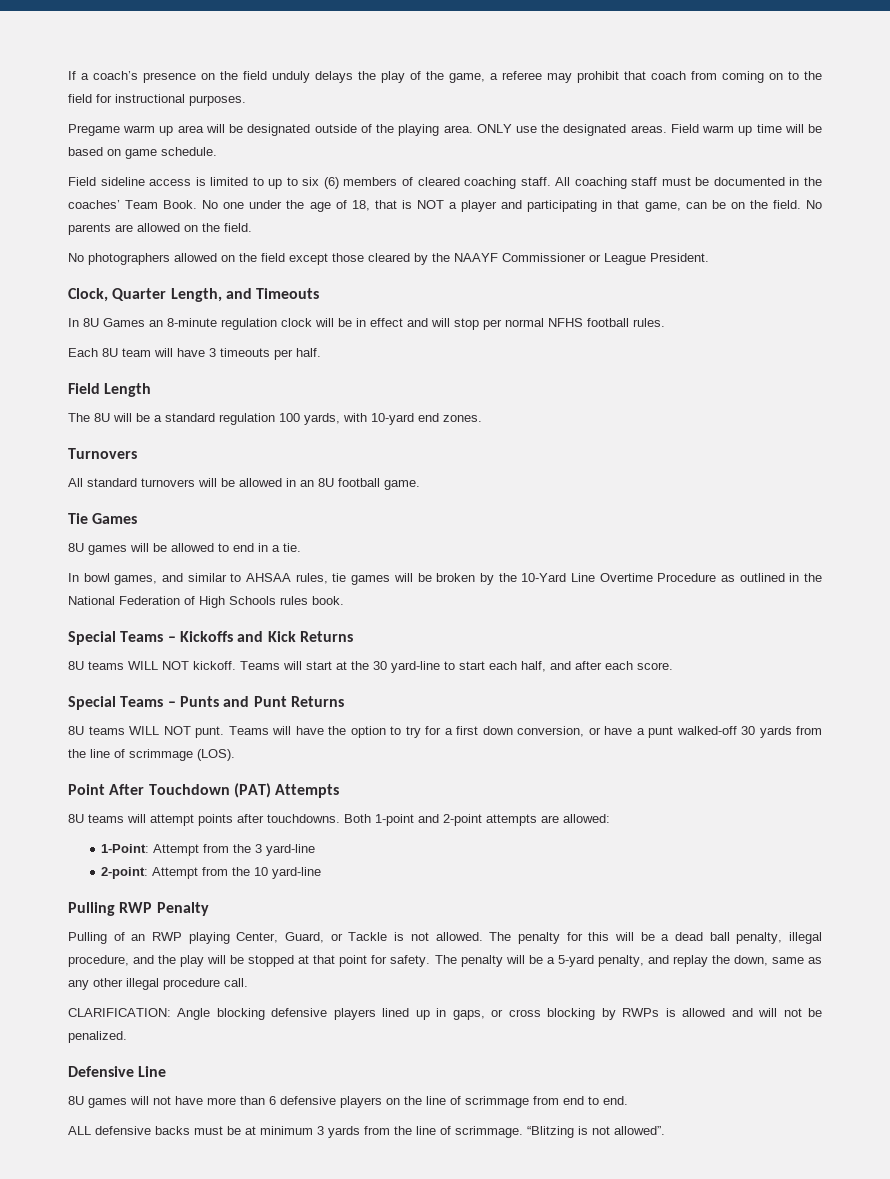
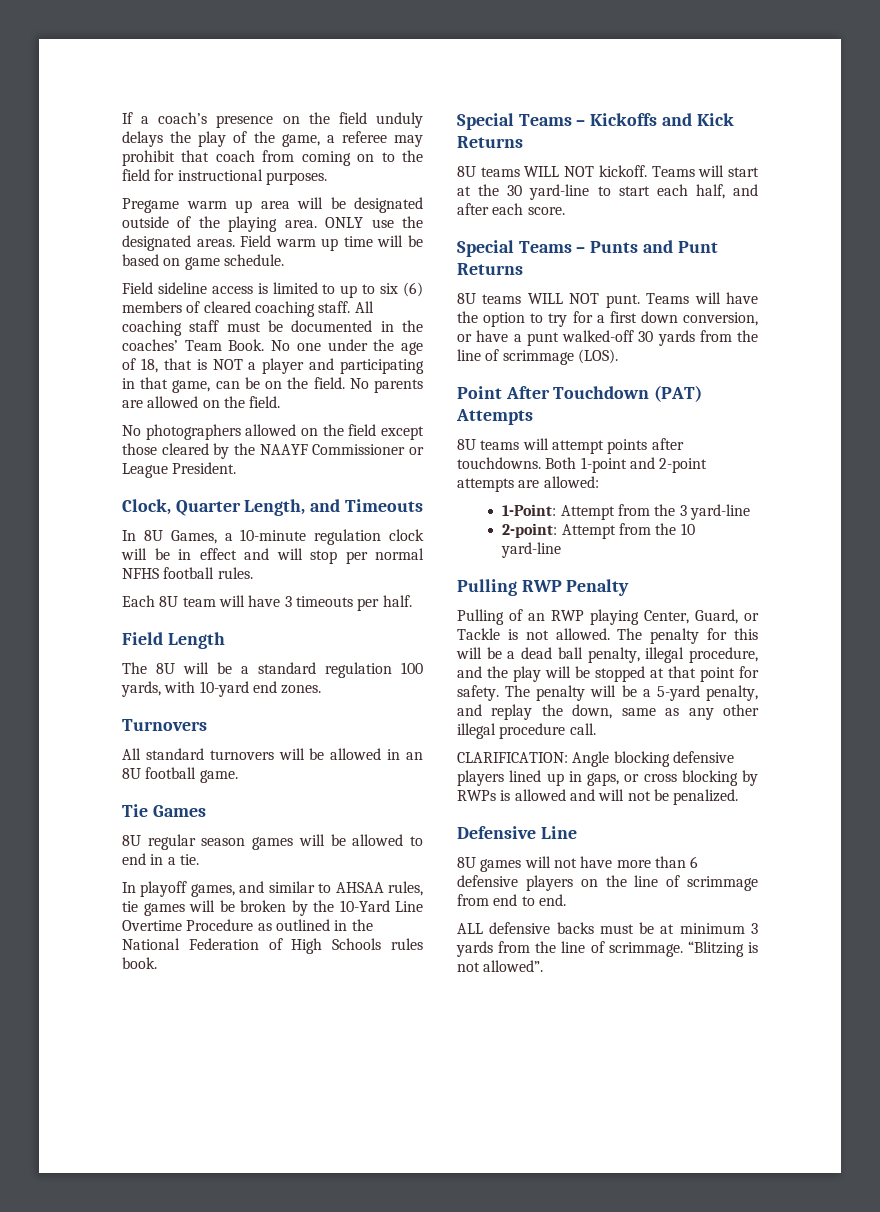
[103,318,217,327] Games an 8-minute -> [170,529,307,544] Games, a 10-minute
(84, 547) none -> [147,834,246,850] regular season
[83,573,110,582] bowl -> [140,881,188,897] playoff

